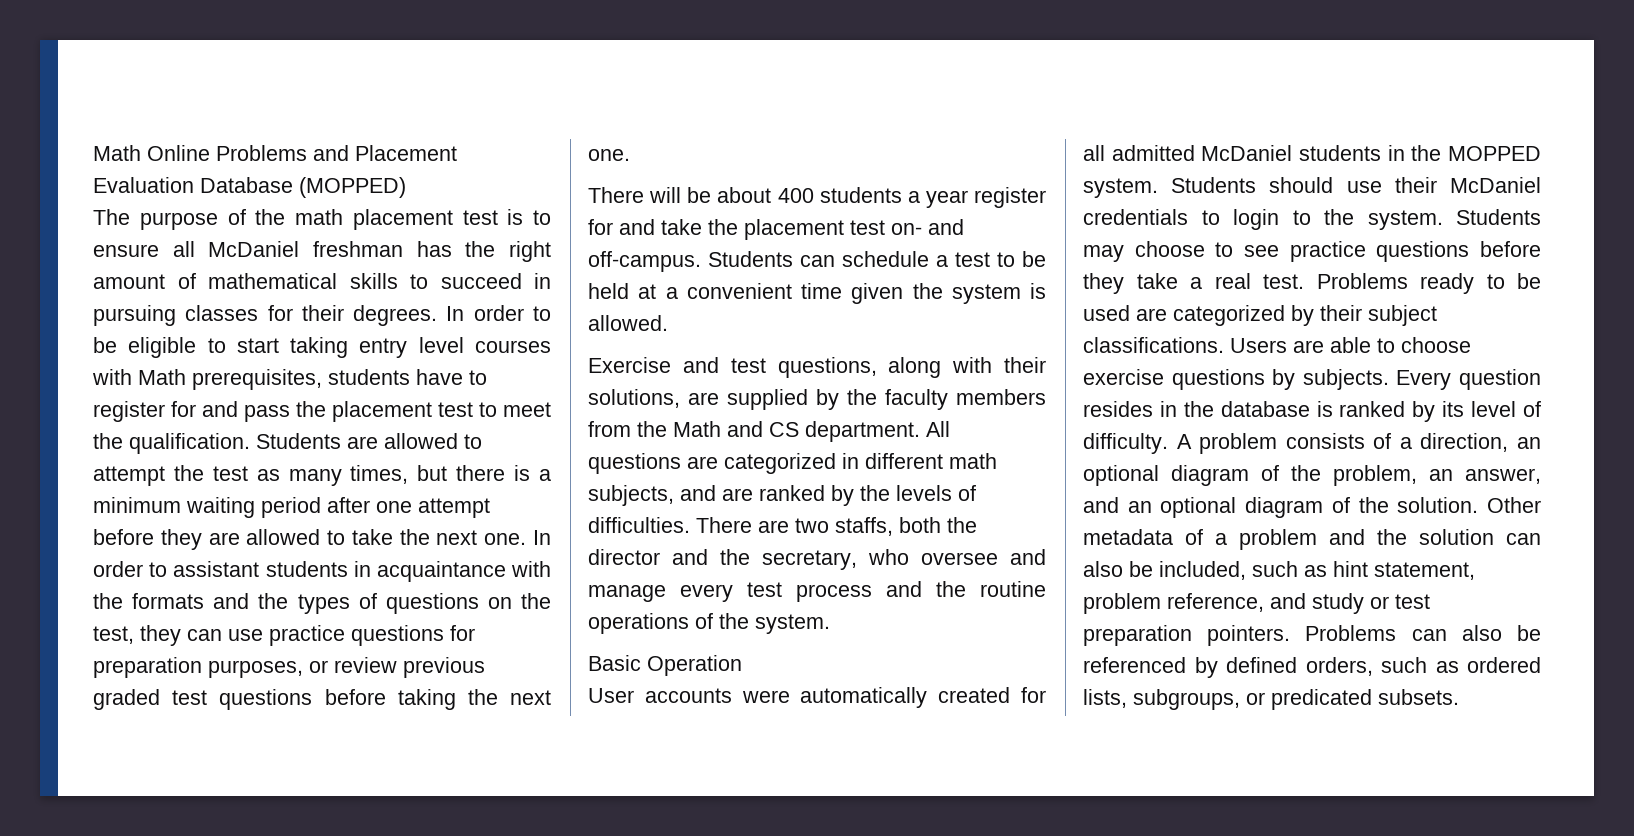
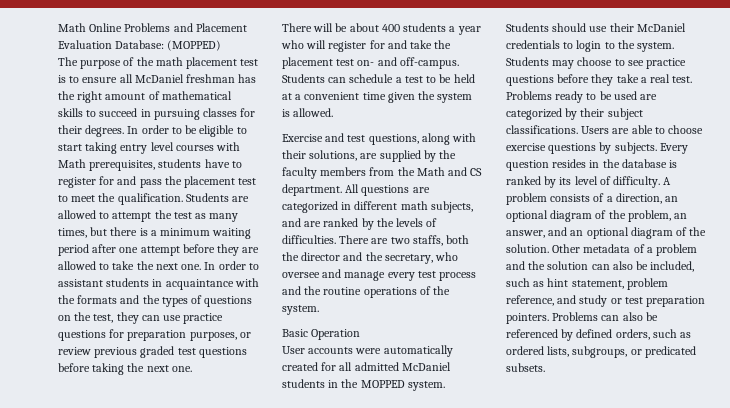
[200,177,293,193] Database -> [115,40,165,49] Database:
(968, 199) none -> [281,40,327,49] who will

